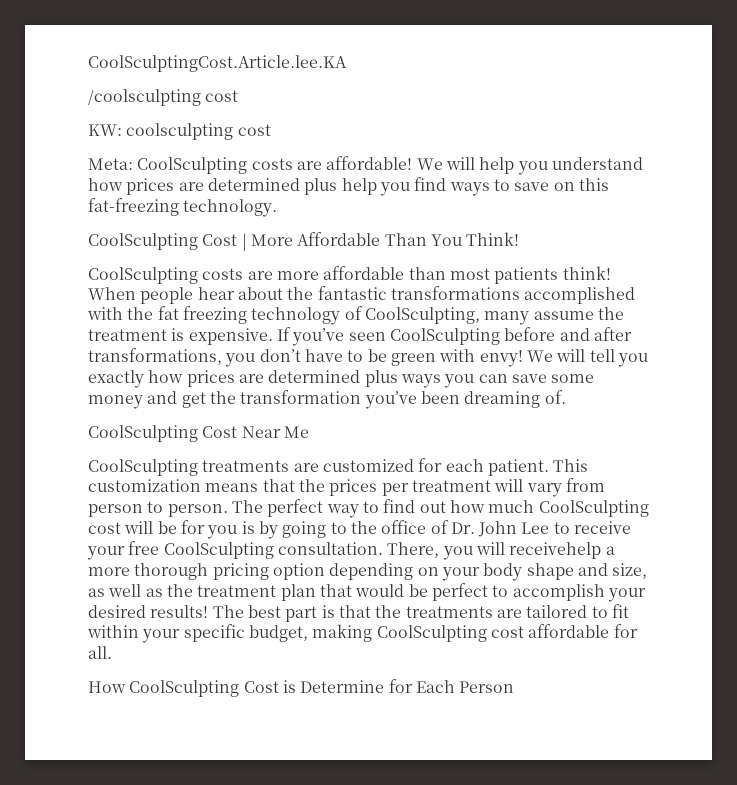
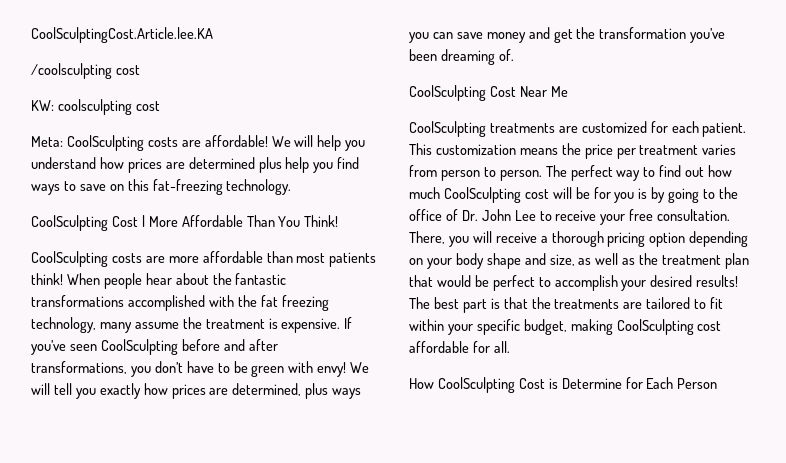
[251,306,480,325] technology of CoolSculpting, -> [31,317,96,333] technology,
[268,370,361,383] determined -> [232,383,302,396] determined,
[551,374,595,383] some -> (483, 35) none
[262,479,562,497] that the prices per treatment will vary -> [561,143,737,159] the price per treatment varies
[163,542,274,559] CoolSculpting -> (654, 215) none
[509,542,615,559] [88,567,130,576] receivehelp a more -> [495,232,548,243] receive a

